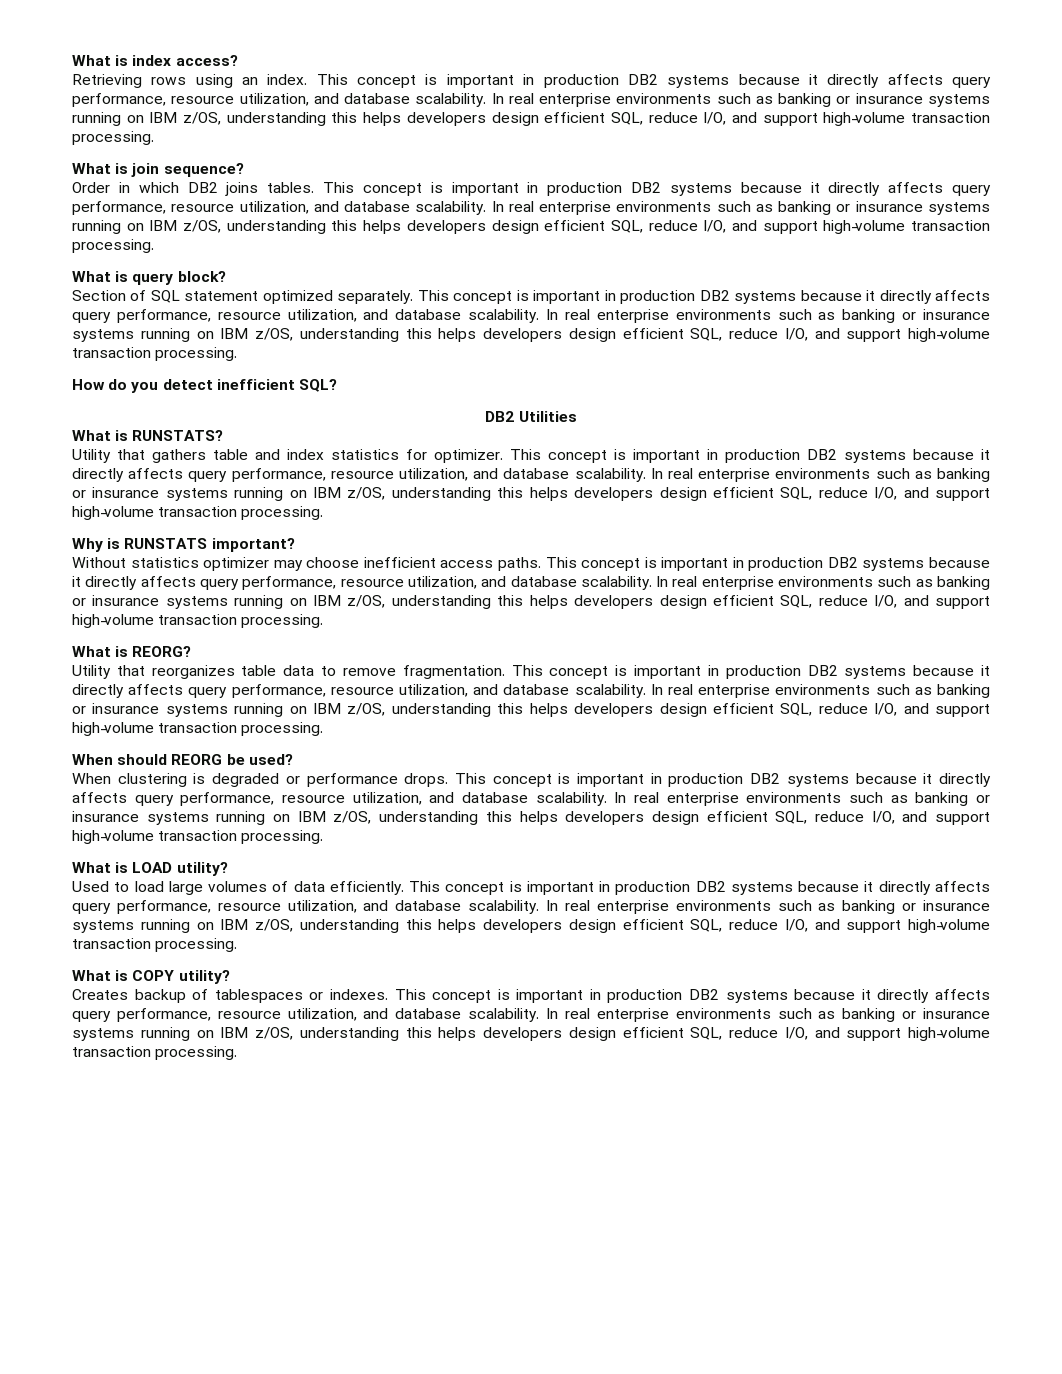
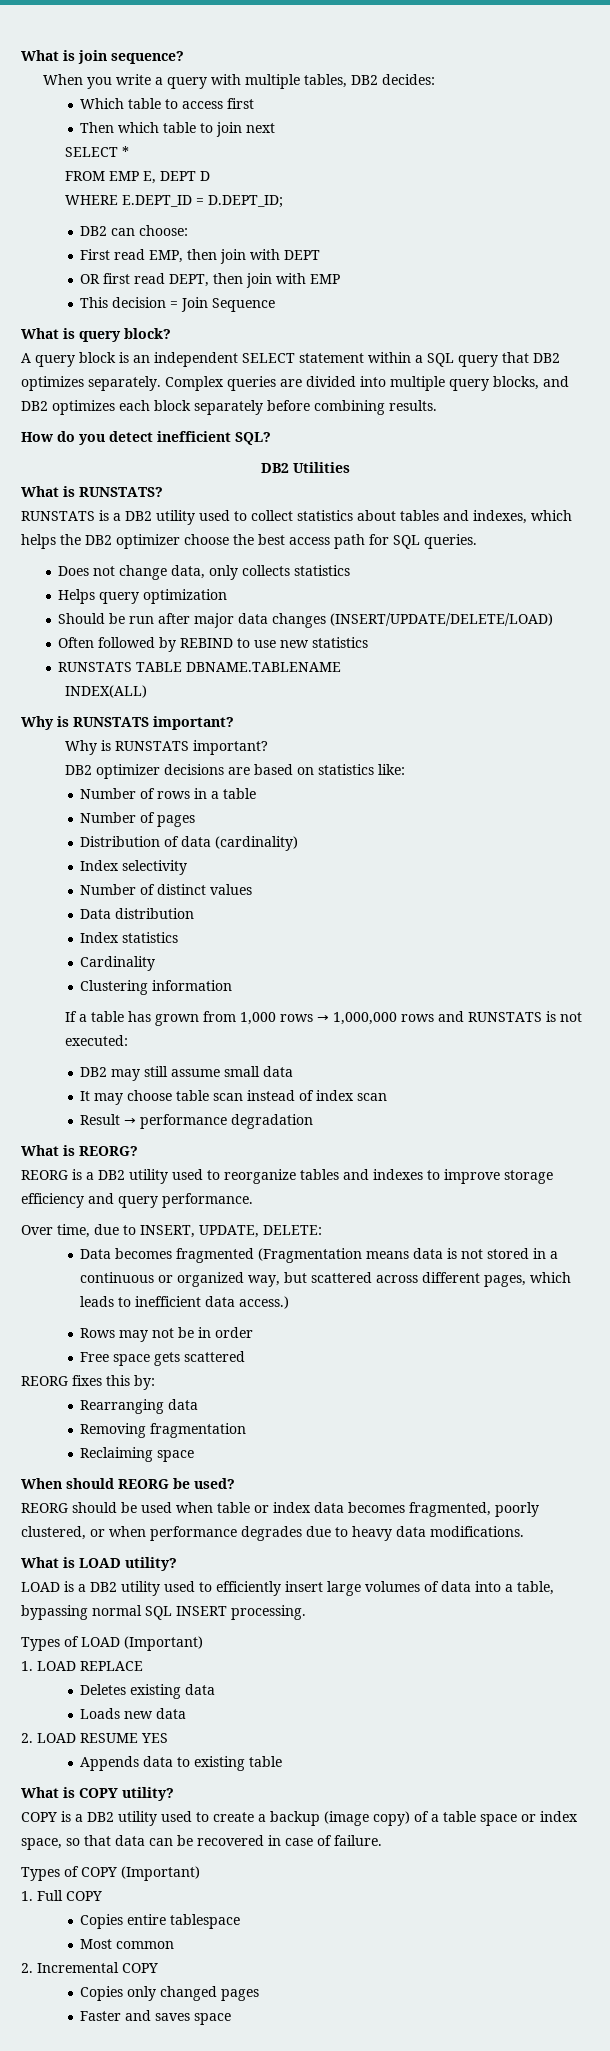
[72,55,238,66] [72,74,992,88] [72,93,990,107] [72,112,990,126] [72,131,154,145] [72,163,244,177] [72,182,992,196] [72,201,990,215] [72,220,990,234] [72,239,154,253] [72,271,226,285] [72,290,991,304] [72,309,991,323] [72,328,990,342] [72,347,238,361] What is index access? // Retrieving rows using an index. This concept is important in production DB2 systems because it directly affects query performance, resource utilization, and database scalability. In real enterprise environments such as banking or insurance systems running on IBM z/OS, understanding this helps developers design efficient SQL, reduce I/O, and support high‑volume transaction processing. // What is join sequence? // Order in which DB2 joins tables. This concept is important in production DB2 systems because it directly affects query performance, resource utilization, and database scalability. In real enterprise environments such as banking or insurance systems running on IBM z/OS, understanding this helps developers design efficient SQL, reduce I/O, and support high‑volume transaction processing. // What is query block? // Section of SQL statement optimized separately. This concept is important in production DB2 systems because it directly affects query performance, resource utilization, and database scalability. In real enterprise environments such as banking or insurance systems running on IBM z/OS, understanding this helps developers design efficient SQL, reduce I/O, and support high‑volume transaction processing. -> [21,50,184,64] [42,74,435,89] [80,98,255,109] [80,122,276,137] [64,146,129,157] [64,171,210,184] [64,195,283,208] [80,225,189,236] [80,249,321,264] [80,273,341,288] [80,297,276,312] [21,328,171,342] [21,352,560,367] [21,376,569,391] [21,400,437,415] What is join sequence? // When you write a query with multiple tables, DB2 decides: // Which table to access first // Then which table to join next // SELECT * // FROM EMP E, DEPT D // WHERE E.DEPT_ID = D.DEPT_ID; // DB2 can choose: // First read EMP, then join with DEPT // OR first read DEPT, then join with EMP // This decision = Join Sequence // What is query block? // A query block is an independent SELECT statement within a SQL query that DB2 optimizes separately. Complex queries are divided into multiple query blocks, and DB2 optimizes each block separately before combining results.
[72,449,990,463] [72,468,991,482] [72,487,990,501] [72,506,324,520] [72,538,295,552] [72,557,990,571] [72,576,990,590] [72,595,990,609] [72,614,324,628] [72,646,192,657] [72,665,991,679] [72,684,991,698] [72,703,990,717] [72,722,324,736] Utility that gathers table and index statistics for optimizer. This concept is important in production DB2 systems because it directly affects query performance, resource utilization, and database scalability. In real enterprise environments such as banking or insurance systems running on IBM z/OS, understanding this helps developers design efficient SQL, reduce I/O, and support high‑volume transaction processing. // Why is RUNSTATS important? // Without statistics optimizer may choose inefficient access paths. This concept is important in production DB2 systems because it directly affects query performance, resource utilization, and database scalability. In real enterprise environments such as banking or insurance systems running on IBM z/OS, understanding this helps developers design efficient SQL, reduce I/O, and support high‑volume transaction processing. // What is REORG? // Utility that reorganizes table data to remove fragmentation. This concept is important in production DB2 systems because it directly affects query performance, resource utilization, and database scalability. In real enterprise environments such as banking or insurance systems running on IBM z/OS, understanding this helps developers design efficient SQL, reduce I/O, and support high‑volume transaction processing. -> [21,510,572,525] [21,534,477,549] [58,565,351,580] [58,589,228,604] [58,613,554,628] [58,637,369,652] [58,662,342,672] [64,685,147,698] [21,716,234,730] [64,740,268,755] [64,764,405,779] [80,788,257,799] [80,812,196,827] [80,836,299,851] [80,860,188,875] [80,884,253,895] [80,908,195,919] [80,932,179,943] [80,956,156,971] [80,980,233,995] [64,1011,582,1026] [64,1035,128,1046] [80,1066,294,1081] [80,1090,388,1105] [80,1114,314,1129] [21,1145,138,1156] [21,1169,553,1184] [21,1193,253,1208] [21,1224,322,1238] [80,1248,559,1263] [80,1272,572,1287] [80,1296,290,1309] [80,1327,254,1342] [80,1351,246,1366] [21,1375,155,1390] [80,1399,199,1414] [80,1423,247,1438] [80,1447,195,1462] RUNSTATS is a DB2 utility used to collect statistics about tables and indexes, which helps the DB2 optimizer choose the best access path for SQL queries. // Does not change data, only collects statistics // Helps query optimization // Should be run after major data changes (INSERT/UPDATE/DELETE/LOAD) // Often followed by REBIND to use new statistics // RUNSTATS TABLE DBNAME.TABLENAME // INDEX(ALL) // Why is RUNSTATS important? // Why is RUNSTATS important? // DB2 optimizer decisions are based on statistics like: // Number of rows in a table // Number of pages // Distribution of data (cardinality) // Index selectivity // Number of distinct values // Data distribution // Index statistics // Cardinality // Clustering information // If a table has grown from 1,000 rows → 1,000,000 rows and RUNSTATS is not executed: // DB2 may still assume small data // It may choose table scan instead of index scan // Result → performance degradation // What is REORG? // REORG is a DB2 utility used to reorganize tables and indexes to improve storage efficiency and query performance. // Over time, due to INSERT, UPDATE, DELETE: // Data becomes fragmented (Fragmentation means data is not stored in a continuous or organized way, but scattered across different pages, which leads to inefficient data access.) // Rows may not be in order // Free space gets scattered // REORG fixes this by: // Rearranging data // Removing fragmentation // Reclaiming space
[72,773,992,787] [72,792,990,806] [72,811,990,825] [72,830,324,844] [72,862,228,876] [72,881,991,895] [72,900,991,914] [72,919,990,933] [72,938,238,952] [72,970,230,984] [72,989,991,1003] [72,1008,991,1022] [72,1027,990,1041] [72,1046,238,1060] When clustering is degraded or performance drops. This concept is important in production DB2 systems because it directly affects query performance, resource utilization, and database scalability. In real enterprise environments such as banking or insurance systems running on IBM z/OS, understanding this helps developers design efficient SQL, reduce I/O, and support high‑volume transaction processing. // What is LOAD utility? // Used to load large volumes of data efficiently. This concept is important in production DB2 systems because it directly affects query performance, resource utilization, and database scalability. In real enterprise environments such as banking or insurance systems running on IBM z/OS, understanding this helps developers design efficient SQL, reduce I/O, and support high‑volume transaction processing. // What is COPY utility? // Creates backup of tablespaces or indexes. This concept is important in production DB2 systems because it directly affects query performance, resource utilization, and database scalability. In real enterprise environments such as banking or insurance systems running on IBM z/OS, understanding this helps developers design efficient SQL, reduce I/O, and support high‑volume transaction processing. -> [21,1502,539,1517] [21,1526,524,1541] [21,1557,177,1571] [21,1581,554,1596] [21,1605,306,1620] [21,1636,203,1651] [21,1661,143,1671] [80,1684,216,1699] [80,1708,187,1719] [21,1733,168,1743] [80,1756,283,1771] [21,1787,174,1801] [21,1811,578,1826] [21,1835,382,1850] [21,1866,200,1881] [21,1890,102,1901] [80,1914,241,1929] [80,1939,175,1949] [21,1962,158,1973] [80,1986,260,2001] [80,2010,232,2025] REORG should be used when table or index data becomes fragmented, poorly clustered, or when performance degrades due to heavy data modifications. // What is LOAD utility? // LOAD is a DB2 utility used to efficiently insert large volumes of data into a table, bypassing normal SQL INSERT processing. // Types of LOAD (Important) // 1. LOAD REPLACE // Deletes existing data // Loads new data // 2. LOAD RESUME YES // Appends data to existing table // What is COPY utility? // COPY is a DB2 utility used to create a backup (image copy) of a table space or index space, so that data can be recovered in case of failure. // Types of COPY (Important) // 1. Full COPY // Copies entire tablespace // Most common // 2. Incremental COPY // Copies only changed pages // Faster and saves space

